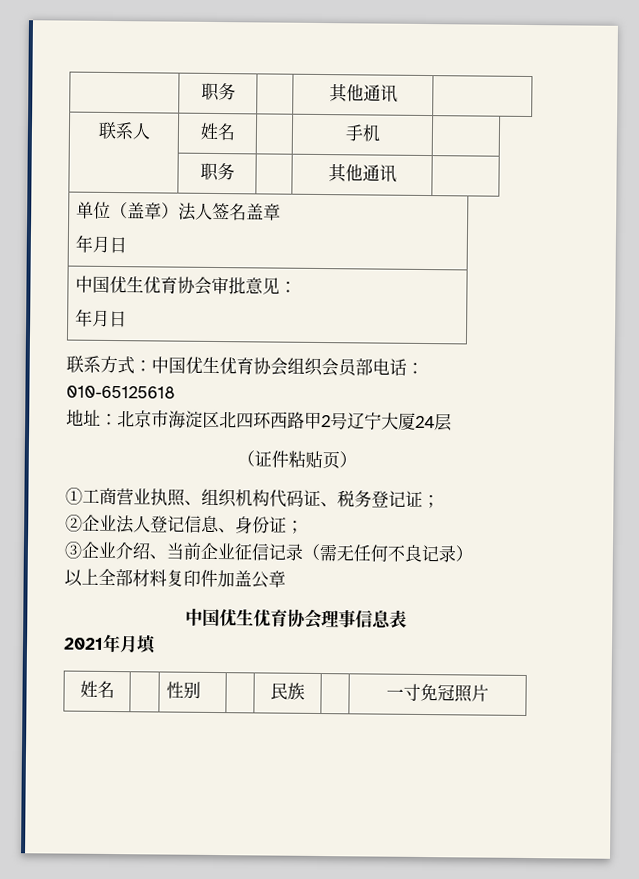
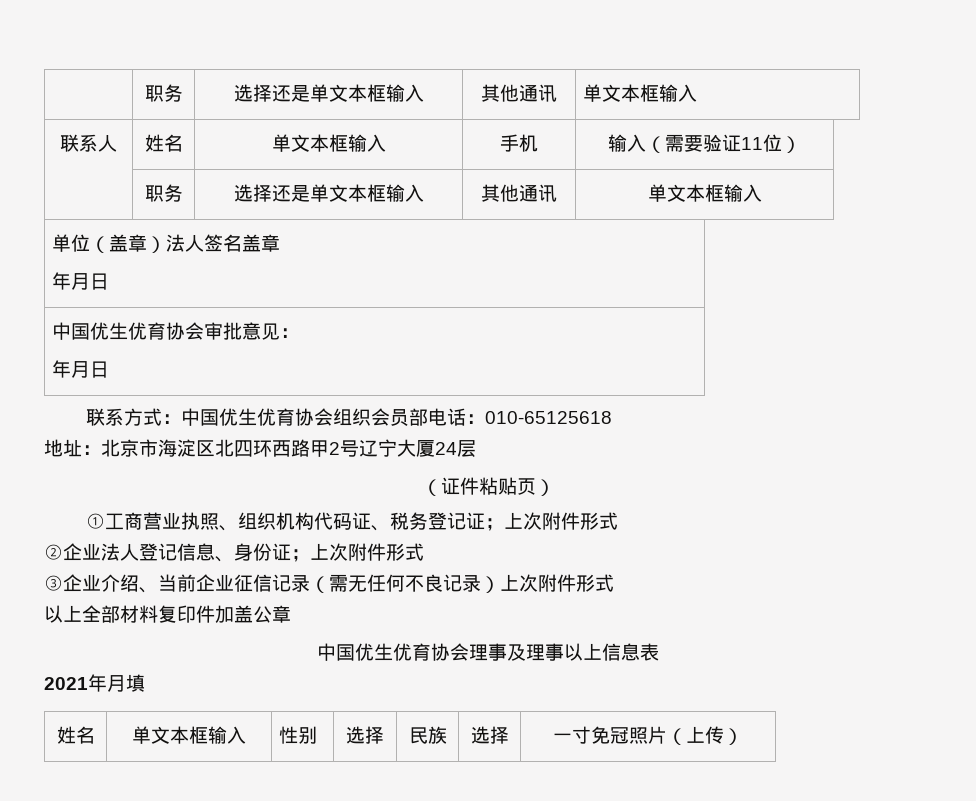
[200,82,236,102] [328,83,398,103] | 职务 | | 其他通讯 | -> [144,84,183,102] [233,84,424,102] [481,84,557,102] [583,84,698,102] | 职务 | 选择还是单文本框输入 | 其他通讯 | 单文本框输入
[344,124,381,142] [199,162,235,182] [327,163,397,183] | 手机 | // | 职务 | | 其他通讯 | -> [271,134,386,152] [500,134,538,152] [608,134,801,153] [144,184,183,202] [233,184,424,202] [481,184,557,202] [647,184,762,202] 单文本框输入 | 手机 | 输入（需要验证11位） // | 职务 | 选择还是单文本框输入 | 其他通讯 | 单文本框输入
(440, 501) none -> [503,512,618,530] 上次附件形式
(304, 527) none -> [310,543,424,561] 上次附件形式
(473, 553) none -> [500,574,614,592] 上次附件形式
(356, 618) none -> [507,643,602,661] 及理事以上
(115, 689) none -> [132,726,246,744] 单文本框输入
(201, 690) none -> [346,726,384,744] 选择
(305, 691) none -> [470,726,509,744] 选择
(489, 693) none -> [667,726,743,745] （上传）

